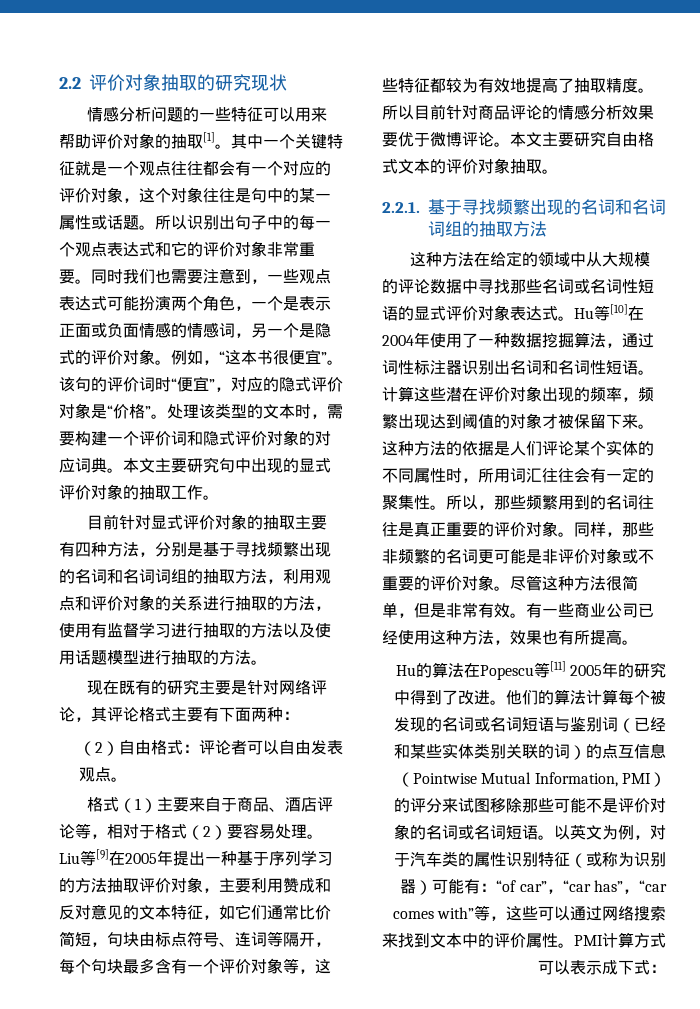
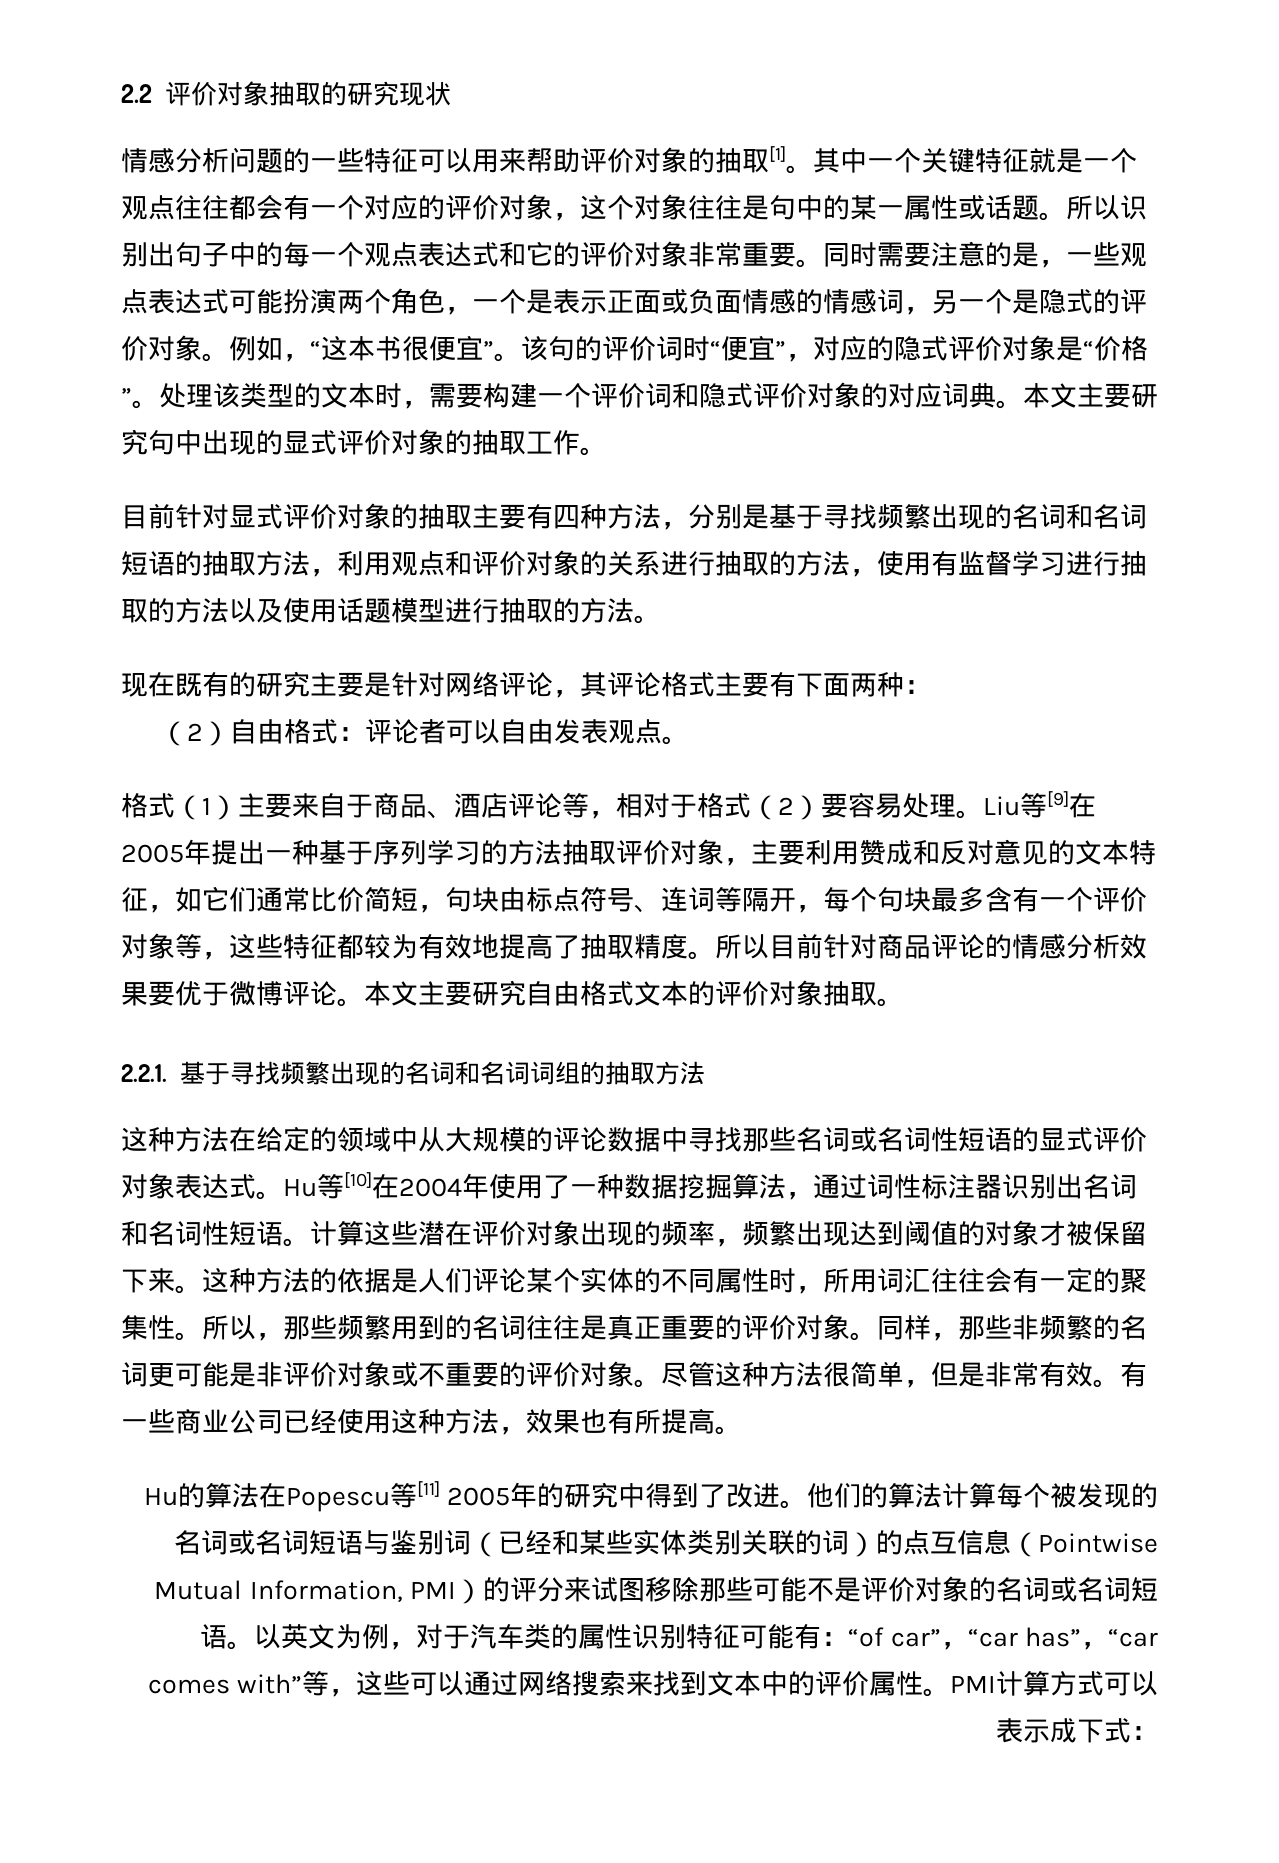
[123,269,171,284] 我们也 -> (877, 254) none
[235,269,251,284] 到 -> [985,242,1039,267] 的是
[155,569,187,584] 词组 -> [121,551,175,576] 短语
[570,852,666,868] [400,879,433,895] （或称为识别器） -> (741, 1636) none

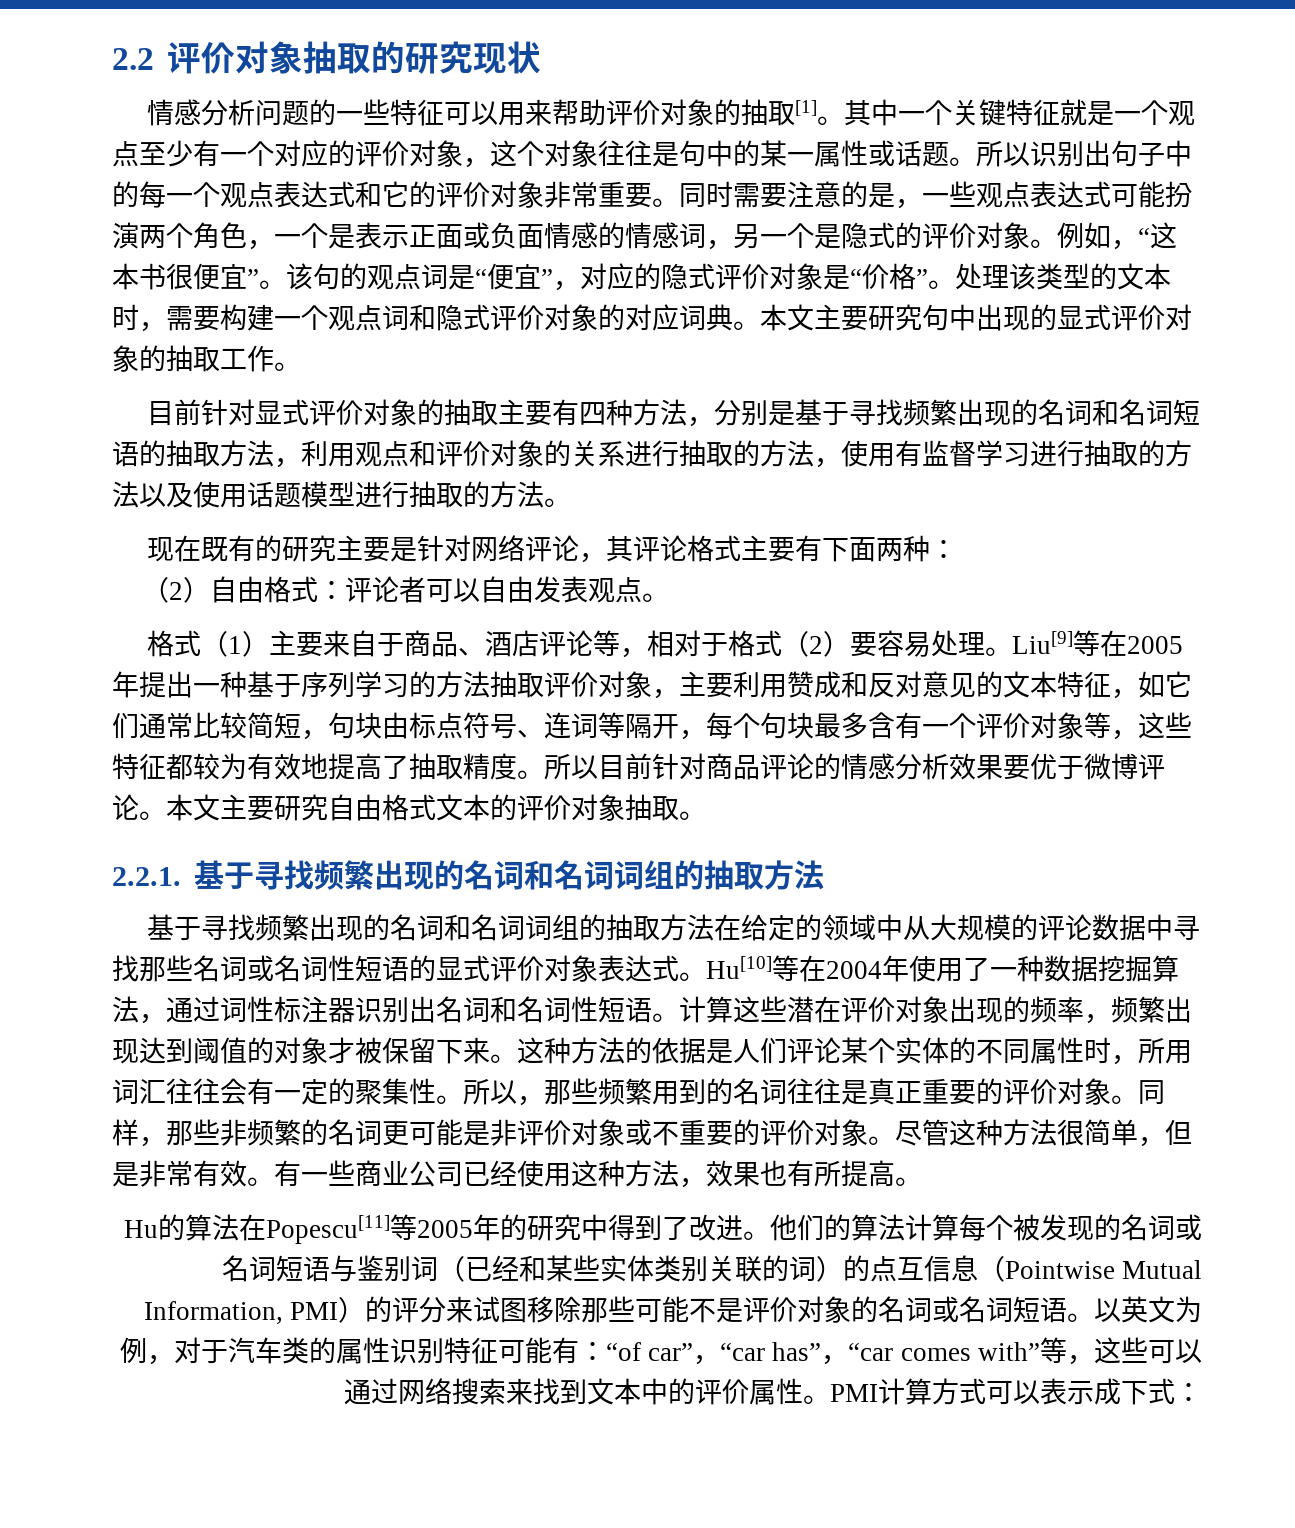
[175,194,283,220] 往往都会 -> [139,140,193,167] 至少
[602,336,710,361] 评价词时 -> [367,264,475,290] 观点词是
[591,383,645,408] 评价 -> [328,305,382,331] 观点
[983,791,1069,818] Liu等[9] -> [1012,630,1101,656] Liu[9]等
[337,887,364,912] 价 -> [220,712,247,739] 较
[121,1127,175,1152] 这种 -> [147,914,661,941] 基于寻找频繁出现的名词和名词词组的抽取
[283,1172,372,1199] Hu等[10] -> [706,955,799,981] Hu[10]等
[285,1481,440,1512] Popescu等[11] -> [266,1214,417,1244] Popescu[11]等

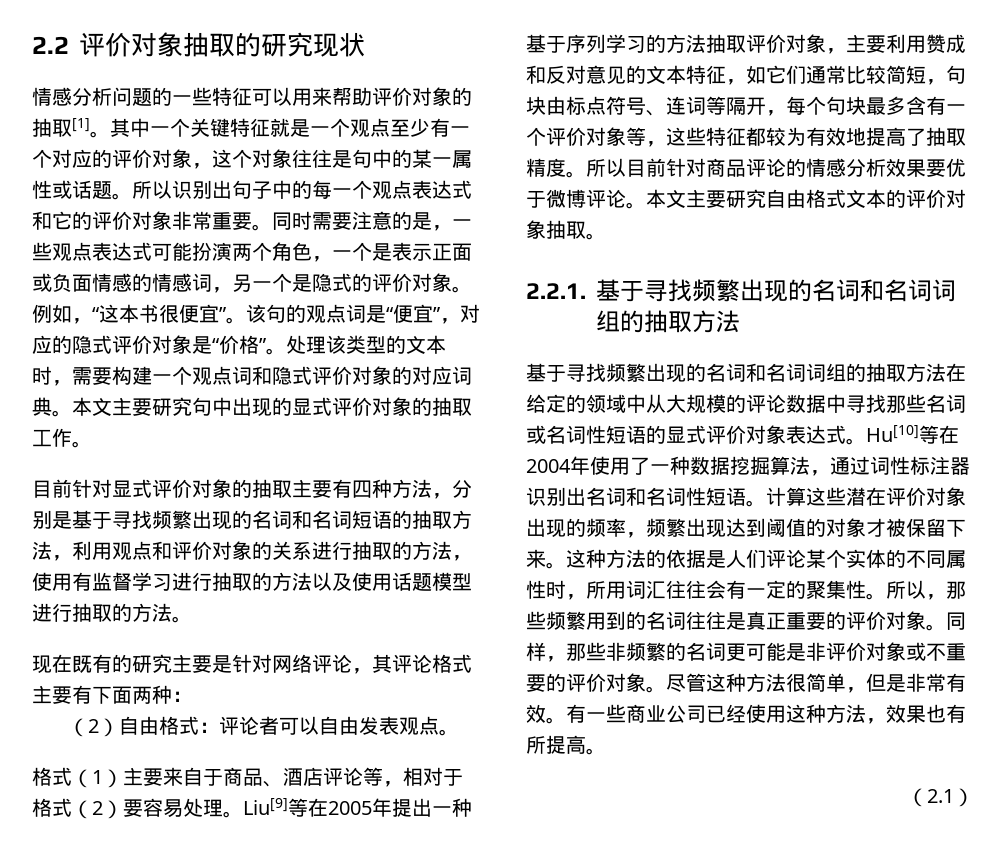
[124,1214,1202,1244] [221,1255,1202,1282] [143,1296,1202,1325] [119,1337,1202,1365] [344,1378,1202,1405] Hu的算法在Popescu[11]等2005年的研究中得到了改进。他们的算法计算每个被发现的名词或名词短语与鉴别词（已经和某些实体类别关联的词）的点互信息（Pointwise Mutual Information, PMI）的评分来试图移除那些可能不是评价对象的名词或名词短语。以英文为例，对于汽车类的属性识别特征可能有：“of car”，“car has”，“car comes with”等，这些可以通过网络搜索来找到文本中的评价属性。PMI计算方式可以表示成下式： -> [907,788,974,807] （2.1）

